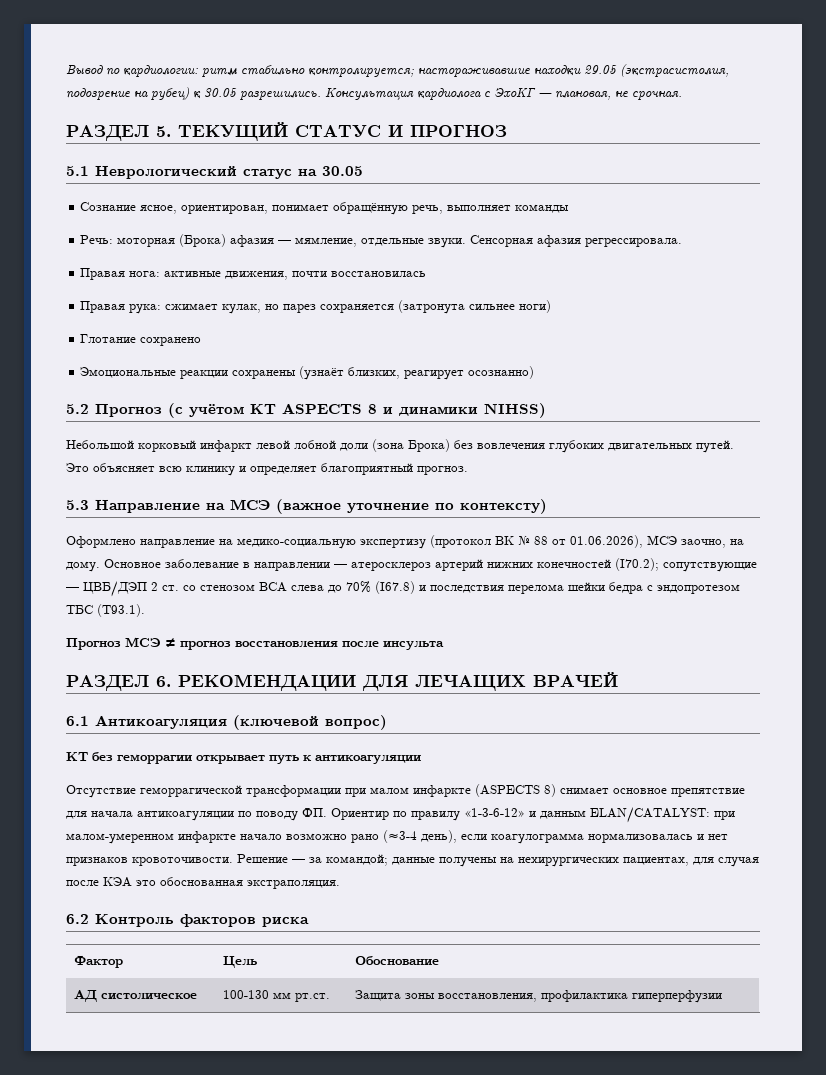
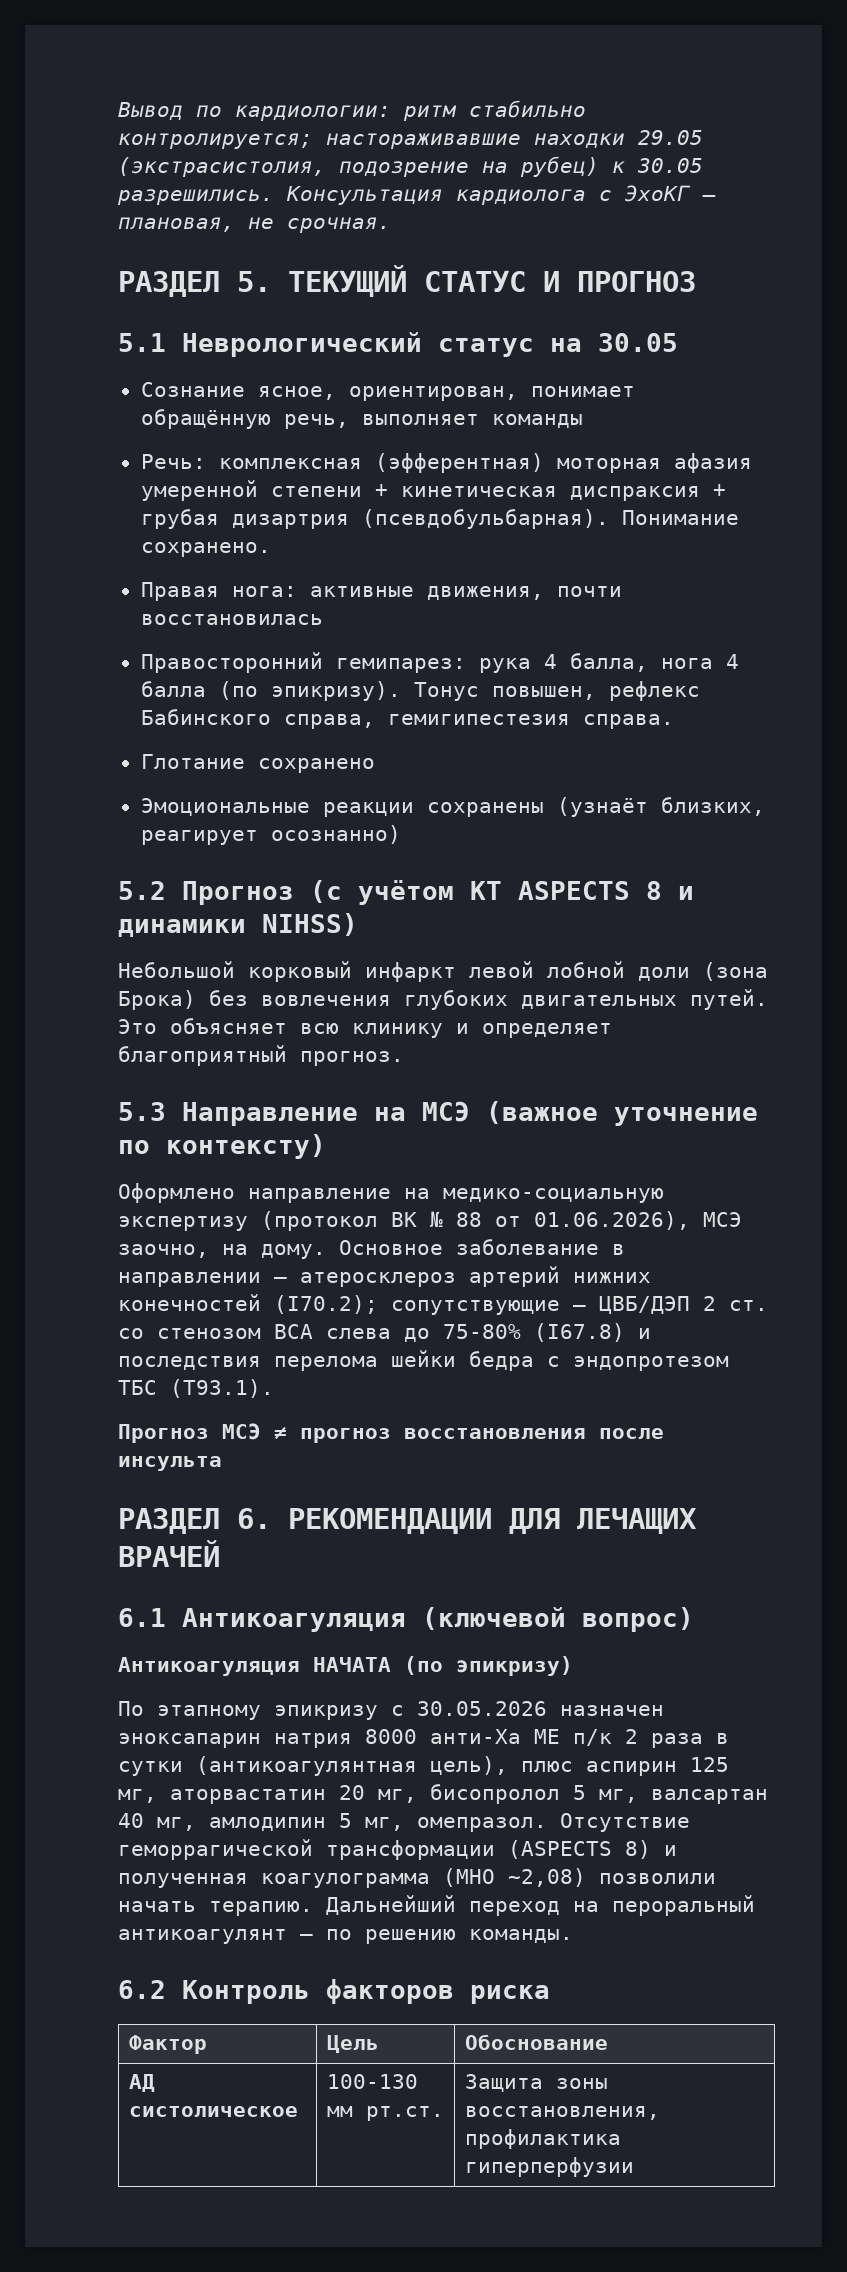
[117,234,683,248] моторная (Брока) афазия — мямление, отдельные звуки. Сенсорная афазия регрессировала. -> [218,453,752,473] [140,480,726,501] [140,509,739,529] [140,542,271,557] комплексная (эфферентная) моторная афазия умеренной степени + кинетическая диспраксия + грубая дизартрия (псевдобульбарная). Понимание сохранено.
[80,300,552,314] Правая рука: сжимает кулак, но парез сохраняется (затронута сильнее ноги) -> [140,652,739,673] [140,681,700,701] [140,709,674,729] Правосторонний гемипарез: рука 4 балла, нога 4 балла (по эпикризу). Тонус повышен, рефлекс Бабинского справа, гемигипестезия справа.
[346,581,371,593] 70% -> [443,1324,521,1339] 75-80%
[66,752,421,764] [66,784,745,798] [66,807,735,823] [66,830,728,844] [66,854,759,867] [66,877,340,889] КТ без геморрагии открывает путь к антикоагуляции // Отсутствие геморрагической трансформации при малом инфаркте (ASPECTS 8) снимает основное препятствие для начала антикоагуляции по поводу ФП. Ориентир по правилу «1-3-6-12» и данным ELAN/CATALYST: при малом-умеренном инфаркте начало возможно рано (≈3-4 день), если коагулограмма нормализовалась и нет признаков кровоточивости. Решение — за командой; данные получены на нехирургических пациентах, для случая после КЭА это обоснованная экстраполяция. -> [118,1656,573,1676] [118,1701,664,1720] [118,1729,729,1748] [118,1756,729,1776] [118,1784,768,1804] [118,1813,690,1832] [118,1839,677,1860] [118,1868,716,1888] [118,1895,755,1916] [118,1929,573,1944] Антикоагуляция НАЧАТА (по эпикризу) // По этапному эпикризу с 30.05.2026 назначен эноксапарин натрия 8000 анти-Ха МЕ п/к 2 раза в сутки (антикоагулянтная цель), плюс аспирин 125 мг, аторвастатин 20 мг, бисопролол 5 мг, валсартан 40 мг, амлодипин 5 мг, омепразол. Отсутствие геморрагической трансформации (ASPECTS 8) и полученная коагулограмма (МНО ~2,08) позволили начать терапию. Дальнейший переход на пероральный антикоагулянт — по решению команды.

